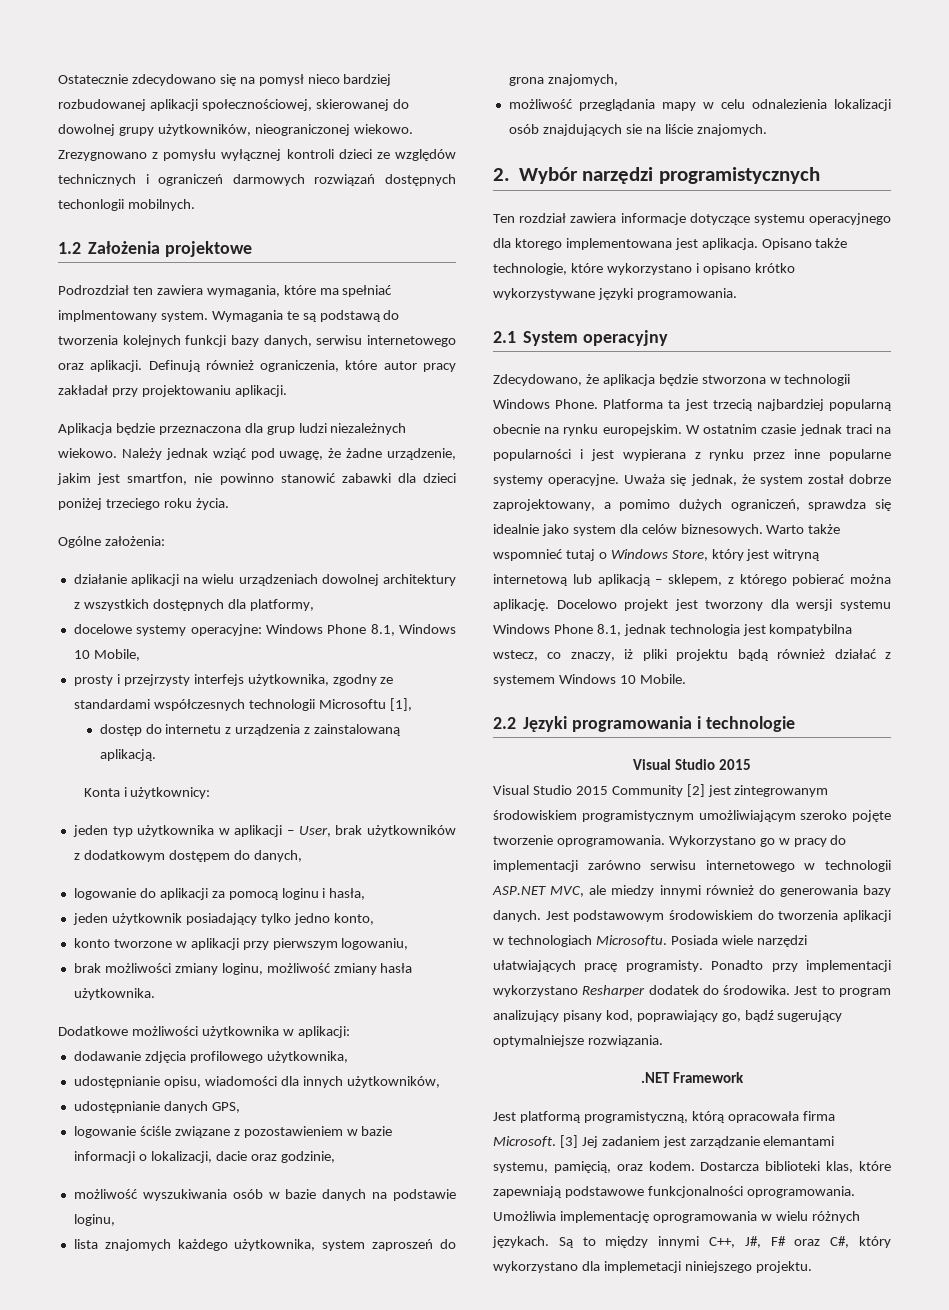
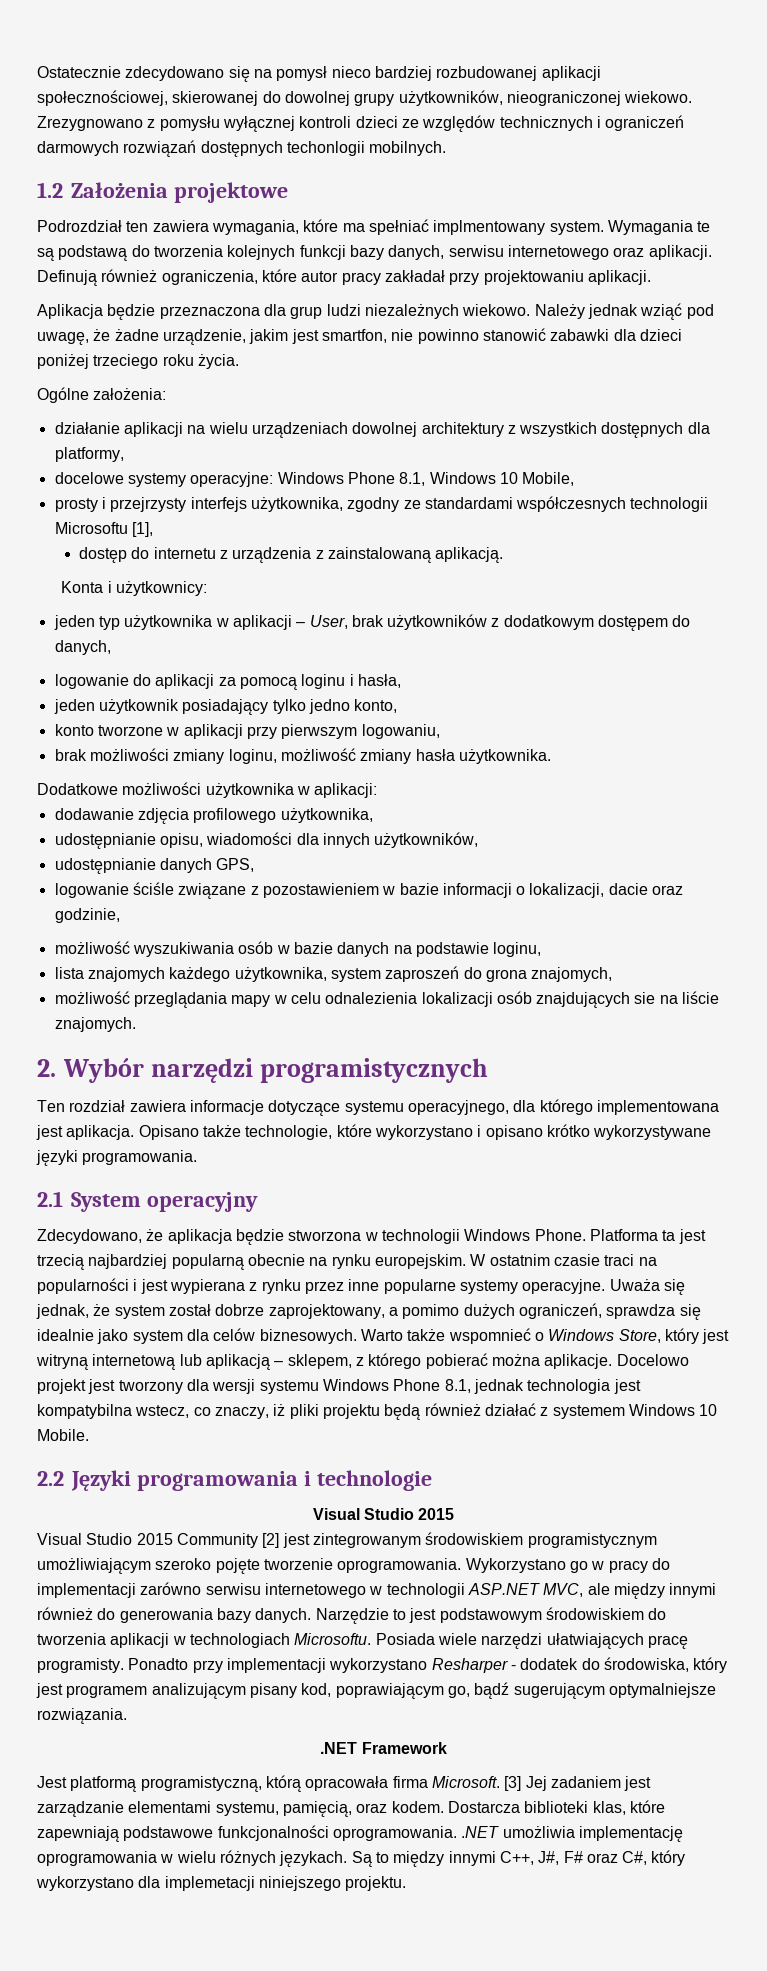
[809,213,891,225] [493,238,562,250] operacyjnego dla ktorego -> [407,1099,593,1115] operacyjnego, dla którego
[799,424,842,436] jednak -> (600, 1260) none
[565,549,595,561] tutaj -> (531, 1336) none
[493,599,549,611] aplikację. -> [544,1354,613,1369] aplikacje.
[737,649,769,661] bądą -> [384,1404,421,1420] będą
[611,885,655,897] miedzy -> [613,1583,665,1599] między
[545,911,569,920] Jest -> [315,1608,437,1624] Narzędzie to jest
(646, 991) none -> [510,1665,516,1670] -
[723,985,891,997] [493,1010,559,1022] środowika. Jest to program analizujący -> [603,1657,728,1673] [36,1683,246,1699] środowiska, który jest programem analizującym
[636,1010,718,1022] poprawiający -> [335,1683,444,1699] poprawiającym
[777,1010,843,1022] sugerujący -> [513,1683,605,1699] sugerującym
[763,1136,835,1146] elemantami -> [128,1801,212,1813] elementami
[493,1211,556,1221] Umożliwia -> [461,1826,575,1838] .NET umożliwia

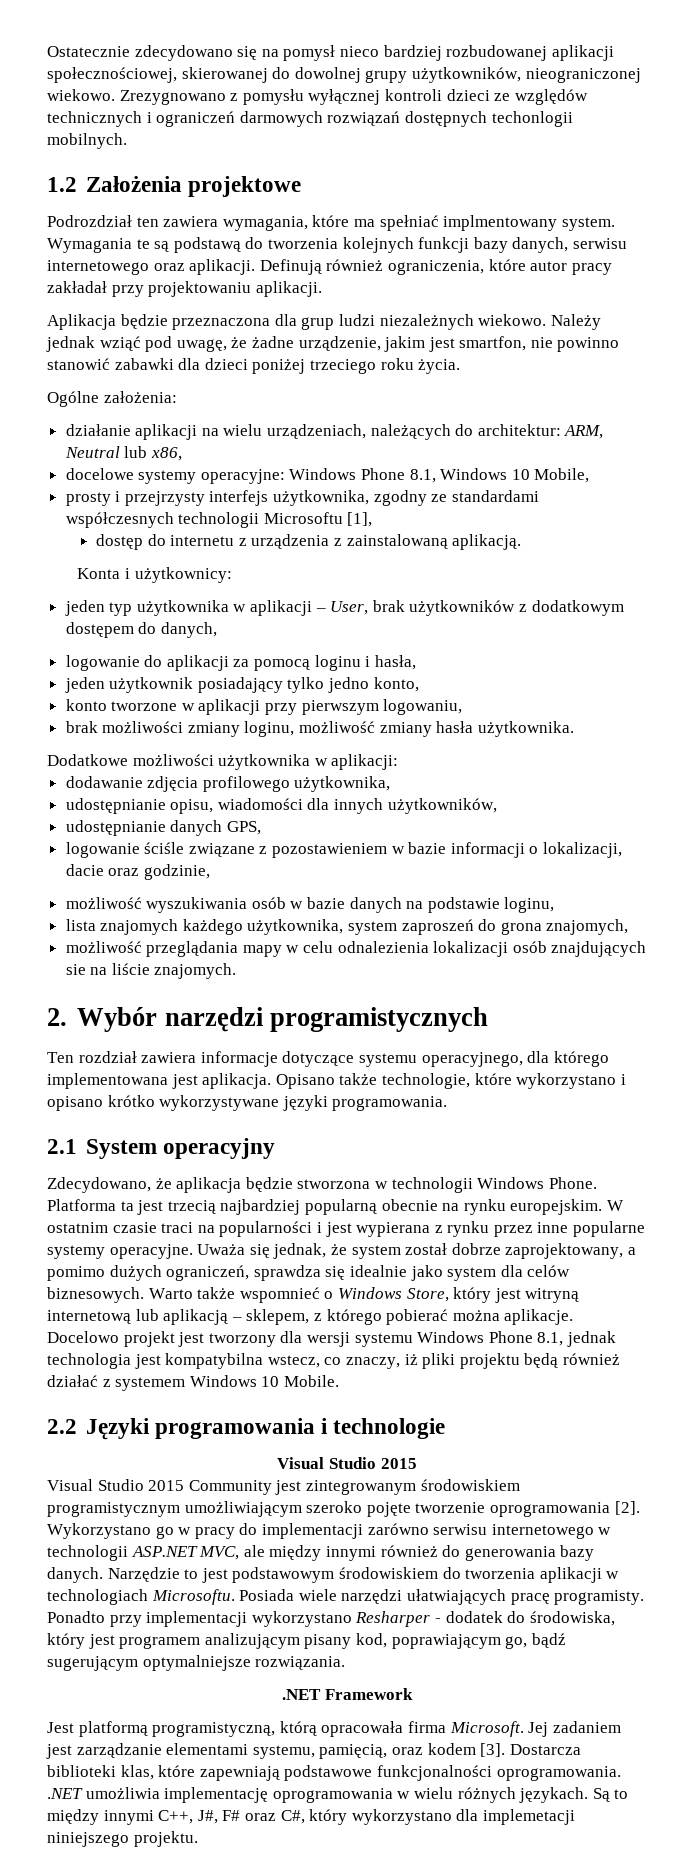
[251,422,710,438] [54,447,124,462] urządzeniach dowolnej architektury z wszystkich dostępnych dla platformy, -> [267,424,604,440] [64,446,182,461] urządzeniach, należących do architektur: ARM, Neutral lub x86,
[262,1533,280,1548] [2] -> (272, 1487) none
[337,1558,462,1573] oprogramowania. -> [489,1501,640,1517] oprogramowania [2].
[504,1776,522,1791] [3] -> (524, 1729) none
[391,1801,444,1813] kodem. -> [427,1743,506,1757] kodem [3].

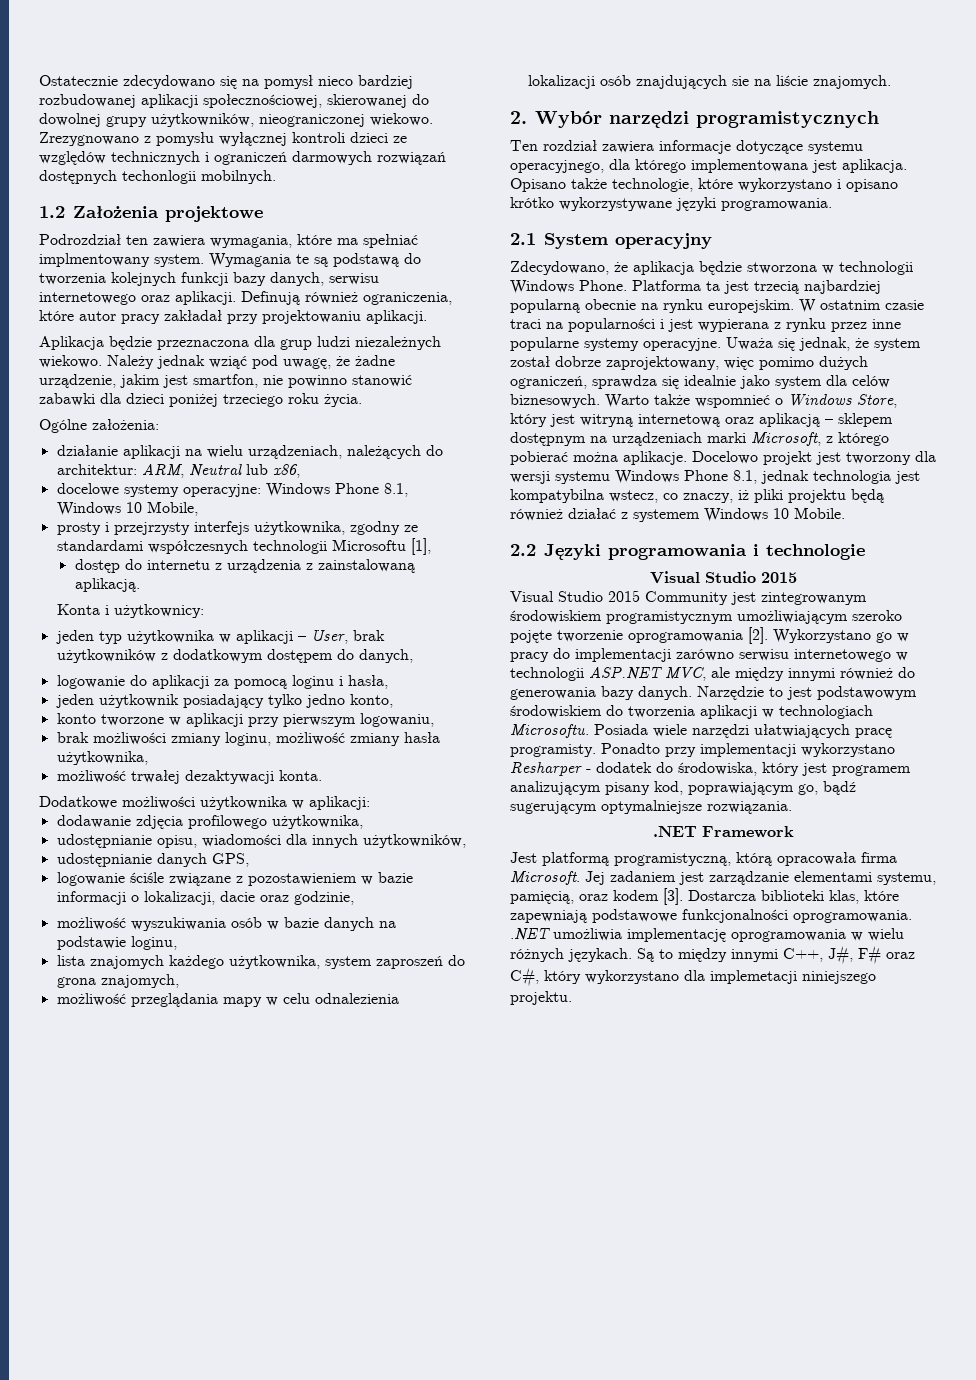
[477,721,574,737] użytkownika. -> [56,751,148,765] [56,770,322,784] użytkownika, // możliwość trwałej dezaktywacji konta.
[627,1247,636,1255] a -> [724,357,754,370] więc
[135,1309,159,1321] lub -> [725,417,754,424] oraz
[246,1309,310,1325] sklepem, -> [838,413,893,427] [510,432,821,446] sklepem dostępnym na urządzeniach marki Microsoft,

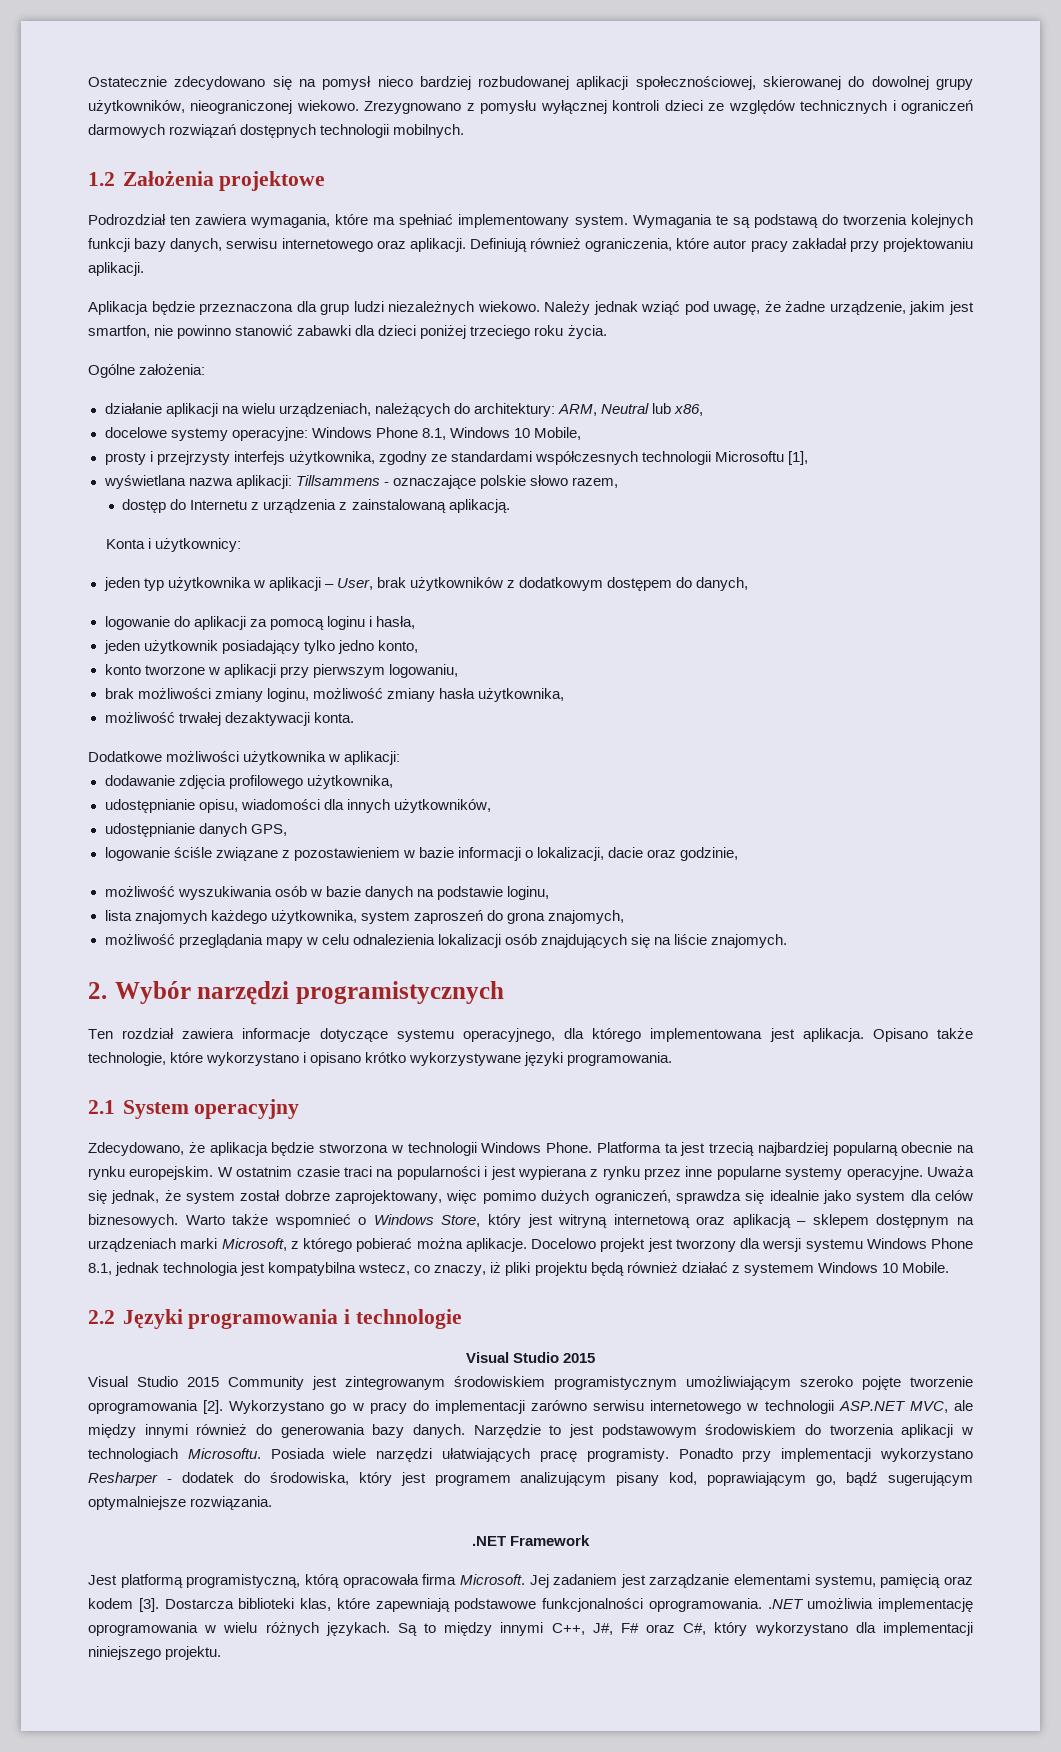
[122,170,196,184] techonlogii -> [320,124,390,138] technologii
[39,253,150,267] implmentowany -> [458,214,570,228] implementowany
[241,291,300,305] Definują -> [469,238,527,252] Definiują
[56,464,137,475] architektur: -> [473,403,555,417] architektury:
(431, 546) none -> [103,475,618,489] // wyświetlana nazwa aplikacji: Tillsammens - oznaczające polskie słowo razem,
[146,560,210,570] internetu -> [190,500,248,510] Internetu
[731,76,749,86] sie -> [630,934,650,948] się
[510,891,574,904] pamięcią, -> [880,1574,941,1588] pamięcią
[710,970,797,984] implemetacji -> [882,1622,973,1636] implementacji

